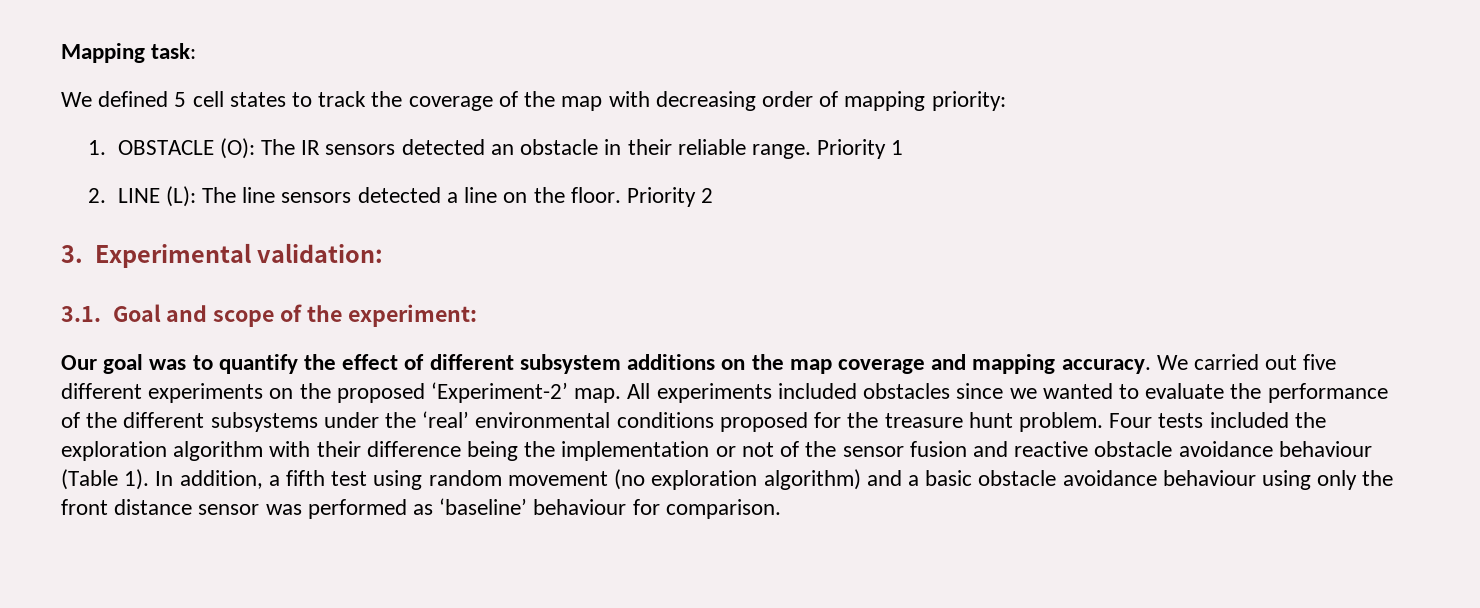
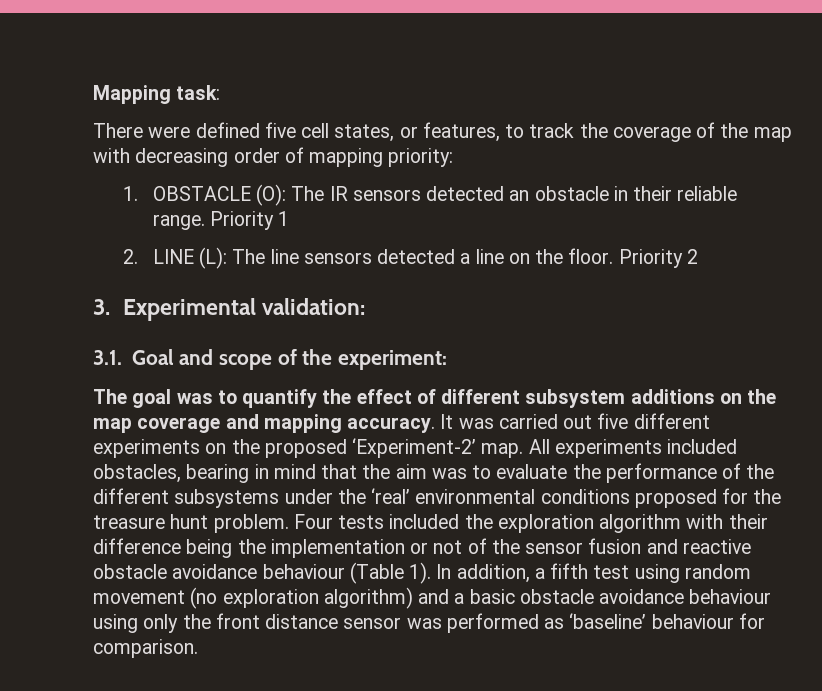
[61,91,286,107] We defined 5 cell states -> [93,122,500,142] There were defined five cell states, or features,
[61,355,97,370] Our -> [93,389,127,404] The
[1156,355,1188,370] We -> [440,414,494,429] It was
[863,383,1113,399] obstacles since we wanted -> [93,464,467,483] obstacles, bearing in mind that the aim was

